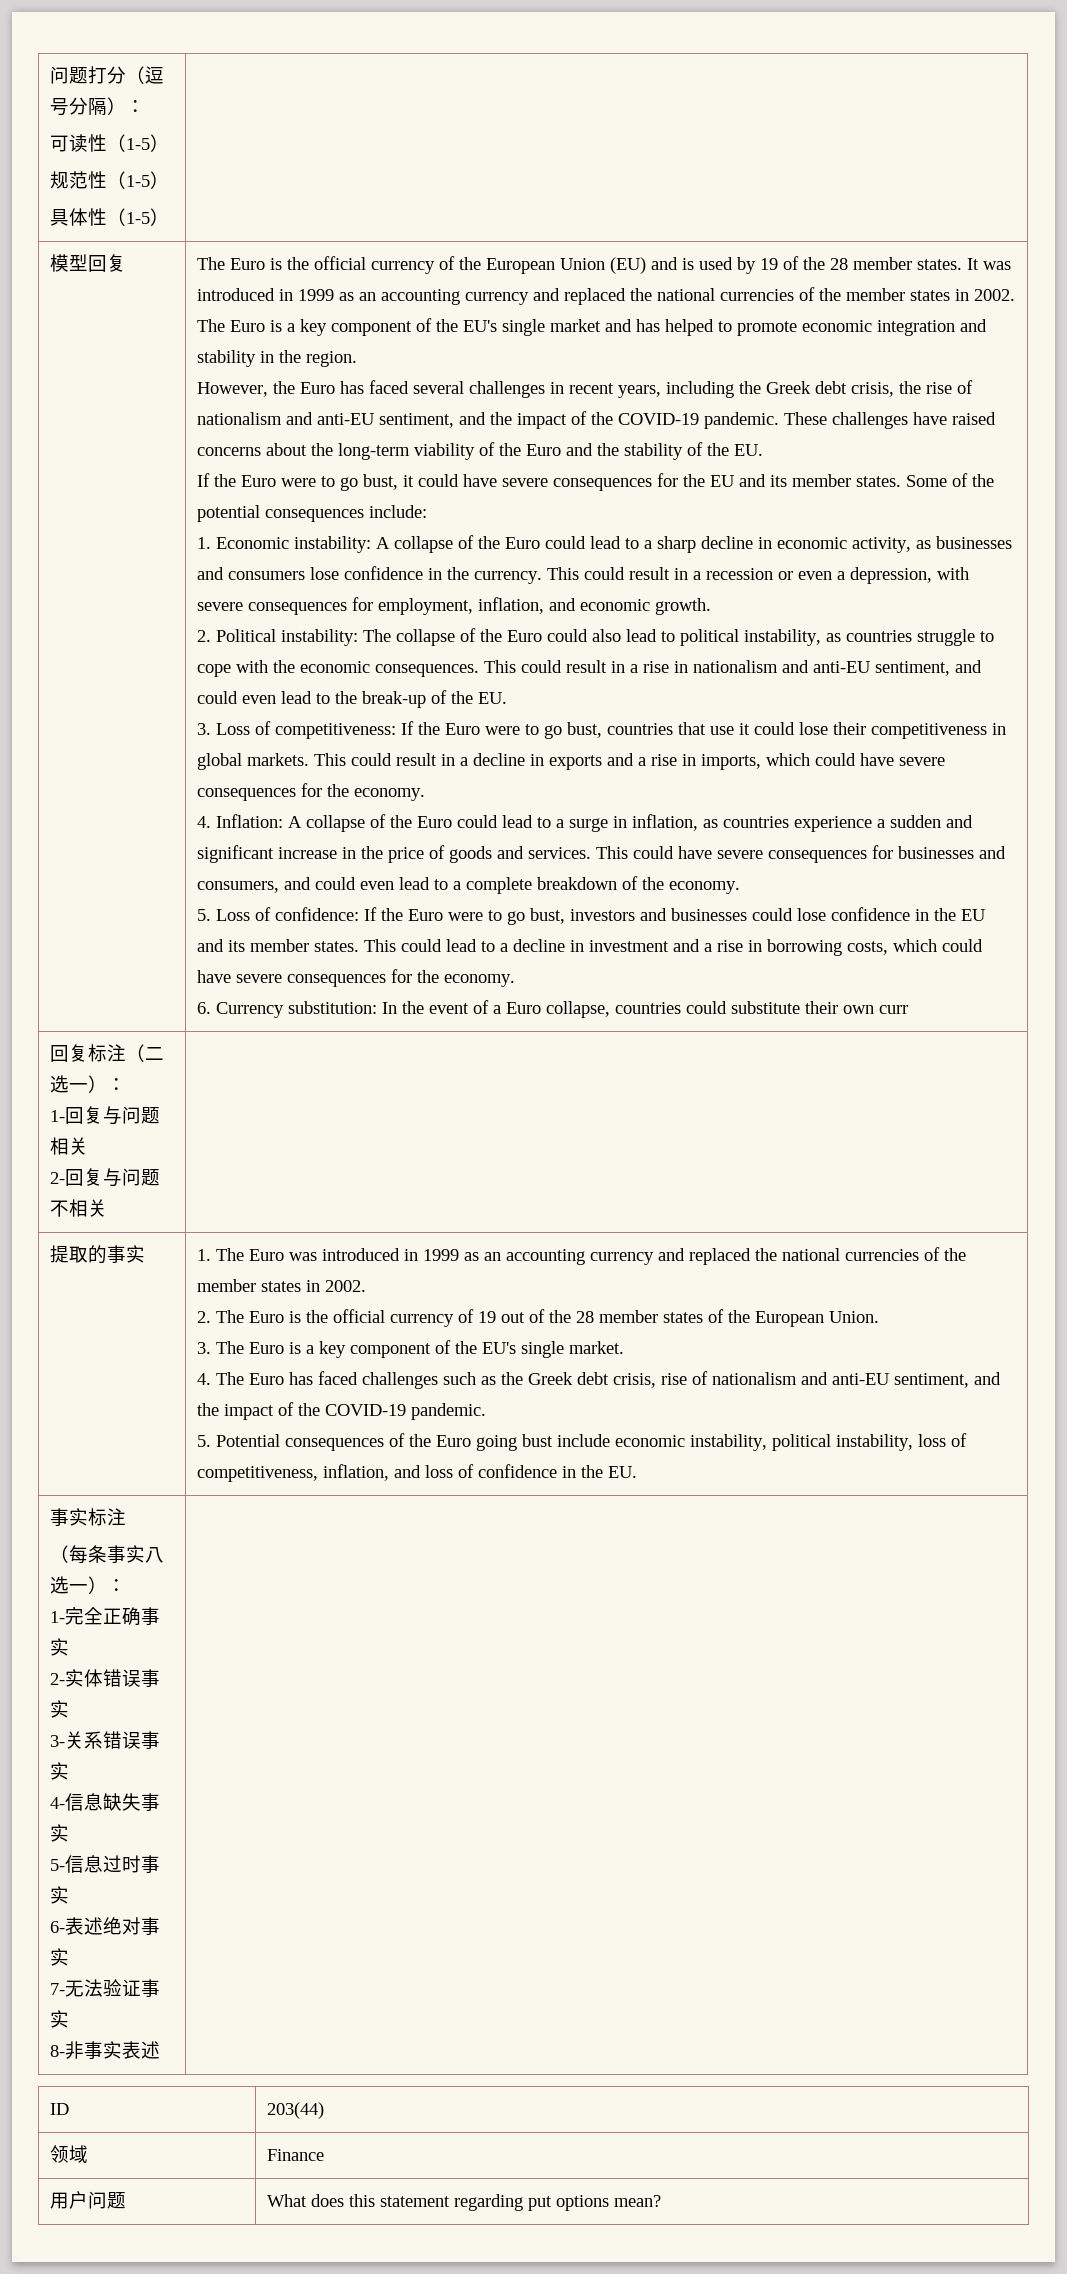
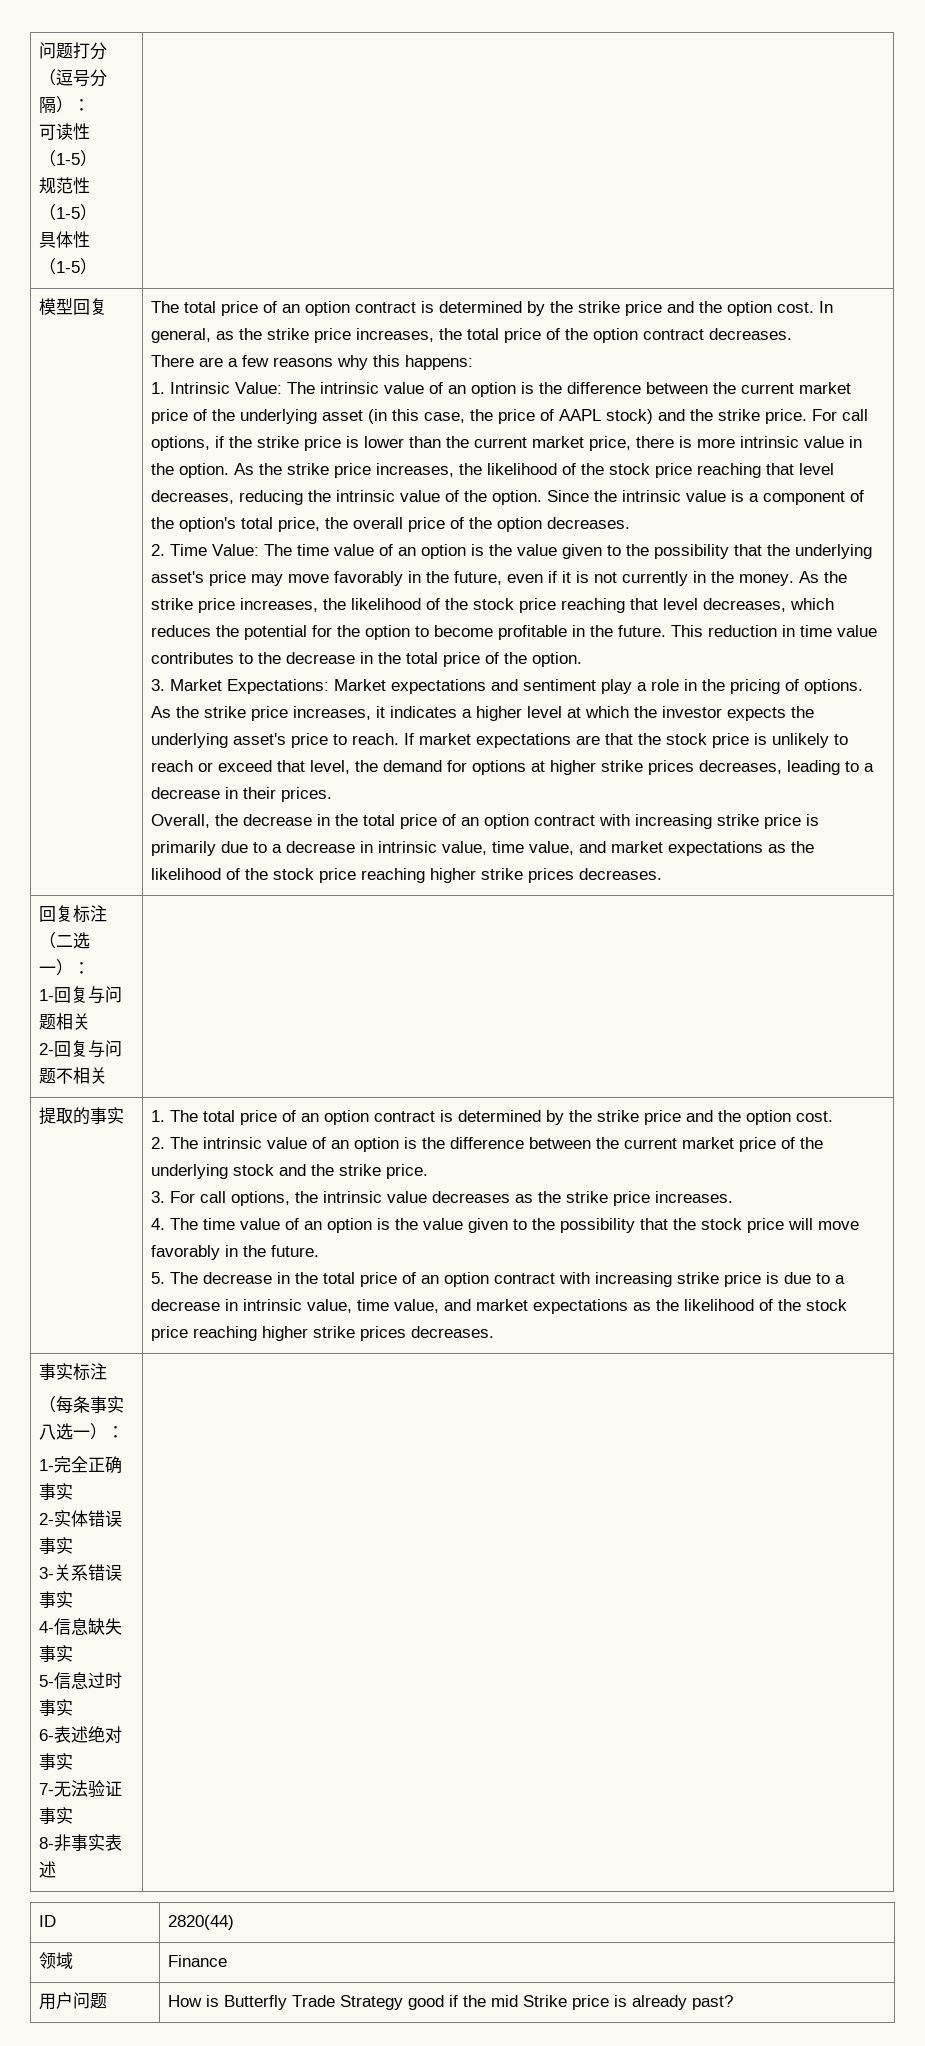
[230,256,1012,274] [197,287,1016,305] [197,318,988,336] [197,350,358,367] [197,380,974,398] [197,411,997,429] [197,442,764,460] [197,473,995,491] [197,505,428,522] [197,535,1013,553] [197,566,970,584] [197,597,712,615] [197,628,995,646] [197,660,983,677] [197,690,508,708] [197,721,1007,739] [197,753,946,770] [197,783,426,801] [197,814,974,832] [197,845,1007,863] [197,876,741,894] [197,907,986,925] [197,939,984,956] [197,969,516,987] [197,1000,909,1018] Euro is the official currency of the European Union (EU) and is used by 19 of the 28 member states. It was introduced in 1999 as an accounting currency and replaced the national currencies of the member states in 2002. The Euro is a key component of the EU's single market and has helped to promote economic integration and stability in the region. // However, the Euro has faced several challenges in recent years, including the Greek debt crisis, the rise of nationalism and anti-EU sentiment, and the impact of the COVID-19 pandemic. These challenges have raised concerns about the long-term viability of the Euro and the stability of the EU. // If the Euro were to go bust, it could have severe consequences for the EU and its member states. Some of the potential consequences include: // 1. Economic instability: A collapse of the Euro could lead to a sharp decline in economic activity, as businesses and consumers lose confidence in the currency. This could result in a recession or even a depression, with severe consequences for employment, inflation, and economic growth. // 2. Political instability: The collapse of the Euro could also lead to political instability, as countries struggle to cope with the economic consequences. This could result in a rise in nationalism and anti-EU sentiment, and could even lead to the break-up of the EU. // 3. Loss of competitiveness: If the Euro were to go bust, countries that use it could lose their competitiveness in global markets. This could result in a decline in exports and a rise in imports, which could have severe consequences for the economy. // 4. Inflation: A collapse of the Euro could lead to a surge in inflation, as countries experience a sudden and significant increase in the price of goods and services. This could have severe consequences for businesses and consumers, and could even lead to a complete breakdown of the economy. // 5. Loss of confidence: If the Euro were to go bust, investors and businesses could lose confidence in the EU and its member states. This could lead to a decline in investment and a rise in borrowing costs, which could have severe consequences for the economy. // 6. Currency substitution: In the event of a Euro collapse, countries could substitute their own curr -> [184,301,834,316] [151,328,793,343] [151,355,474,370] [151,382,852,397] [151,409,869,424] [151,436,863,451] [151,463,835,478] [151,490,865,505] [151,517,631,532] [151,544,873,559] [151,571,848,586] [151,598,835,613] [151,625,878,640] [151,652,583,667] [151,679,864,694] [151,706,815,721] [151,733,849,748] [151,760,875,775] [151,787,333,802] [151,814,820,829] [151,841,815,856] [151,868,663,883] total price of an option contract is determined by the strike price and the option cost. In general, as the strike price increases, the total price of the option contract decreases. // There are a few reasons why this happens: // 1. Intrinsic Value: The intrinsic value of an option is the difference between the current market price of the underlying asset (in this case, the price of AAPL stock) and the strike price. For call options, if the strike price is lower than the current market price, there is more intrinsic value in the option. As the strike price increases, the likelihood of the stock price reaching that level decreases, reducing the intrinsic value of the option. Since the intrinsic value is a component of the option's total price, the overall price of the option decreases. // 2. Time Value: The time value of an option is the value given to the possibility that the underlying asset's price may move favorably in the future, even if it is not currently in the money. As the strike price increases, the likelihood of the stock price reaching that level decreases, which reduces the potential for the option to become profitable in the future. This reduction in time value contributes to the decrease in the total price of the option. // 3. Market Expectations: Market expectations and sentiment play a role in the pricing of options. As the strike price increases, it indicates a higher level at which the investor expects the underlying asset's price to reach. If market expectations are that the stock price is unlikely to reach or exceed that level, the demand for options at higher strike prices decreases, leading to a decrease in their prices. // Overall, the decrease in the total price of an option contract with increasing strike price is primarily due to a decrease in intrinsic value, time value, and market expectations as the likelihood of the stock price reaching higher strike prices decreases.
[249,1247,967,1265] [197,1279,367,1292] [197,1309,880,1327] [197,1340,625,1358] [197,1371,1002,1389] [197,1402,487,1420] [197,1433,968,1451] [197,1464,638,1482] Euro was introduced in 1999 as an accounting currency and replaced the national currencies of the member states in 2002. // 2. The Euro is the official currency of 19 out of the 28 member states of the European Union. // 3. The Euro is a key component of the EU's single market. // 4. The Euro has faced challenges such as the Greek debt crisis, rise of nationalism and anti-EU sentiment, and the impact of the COVID-19 pandemic. // 5. Potential consequences of the Euro going bust include economic instability, political instability, loss of competitiveness, inflation, and loss of confidence in the EU. -> [203,1110,834,1125] [151,1137,824,1152] [151,1164,429,1179] [151,1191,734,1206] [151,1218,860,1233] [151,1245,320,1260] [151,1272,846,1287] [151,1299,848,1314] [151,1326,495,1341] total price of an option contract is determined by the strike price and the option cost. // 2. The intrinsic value of an option is the difference between the current market price of the underlying stock and the strike price. // 3. For call options, the intrinsic value decreases as the strike price increases. // 4. The time value of an option is the value given to the possibility that the stock price will move favorably in the future. // 5. The decrease in the total price of an option contract with increasing strike price is due to a decrease in intrinsic value, time value, and market expectations as the likelihood of the stock price reaching higher strike prices decreases.
[267,2102,325,2119] 203(44) -> [168,1915,235,1930] 2820(44)
[267,2194,662,2211] What does this statement regarding put options mean? -> [168,1995,734,2010] How is Butterfly Trade Strategy good if the mid Strike price is already past?

